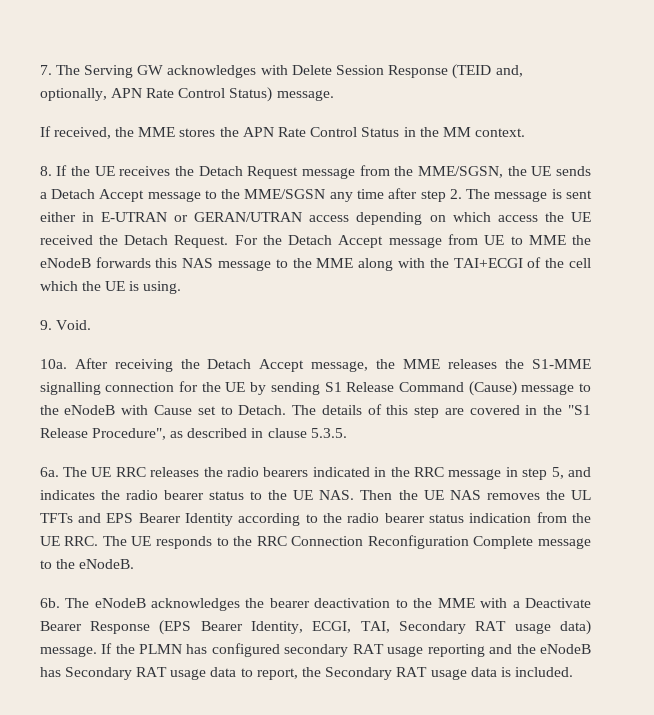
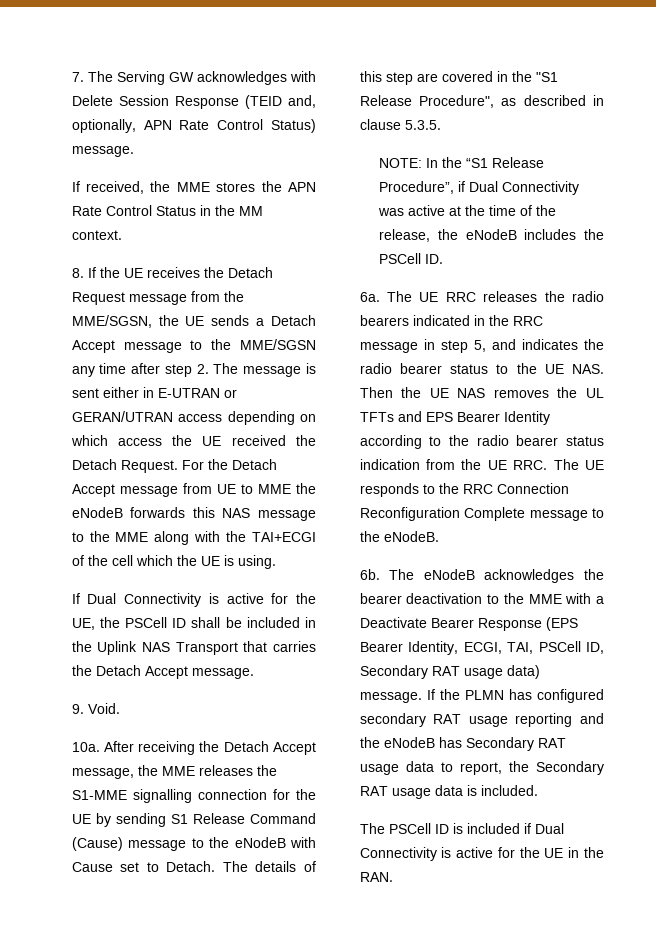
(182, 287) none -> [71,593,316,607] [71,617,316,630] [71,641,316,655] [71,665,254,679] // If Dual Connectivity is active for the UE, the PSCell ID shall be included in the Uplink NAS Transport that carries the Detach Accept message.
(347, 433) none -> [379,157,545,168] [379,181,580,195] [378,205,557,216] [379,229,604,242] [379,253,444,264] // NOTE: In the “S1 Release Procedure”, if Dual Connectivity was active at the time of the release, the eNodeB includes the PSCell ID.
(390, 627) none -> [538,641,604,654] PSCell ID,
(574, 672) none -> [359,823,564,834] [359,847,604,861] [359,872,393,882] // The PSCell ID is included if Dual Connectivity is active for the UE in the RAN.

